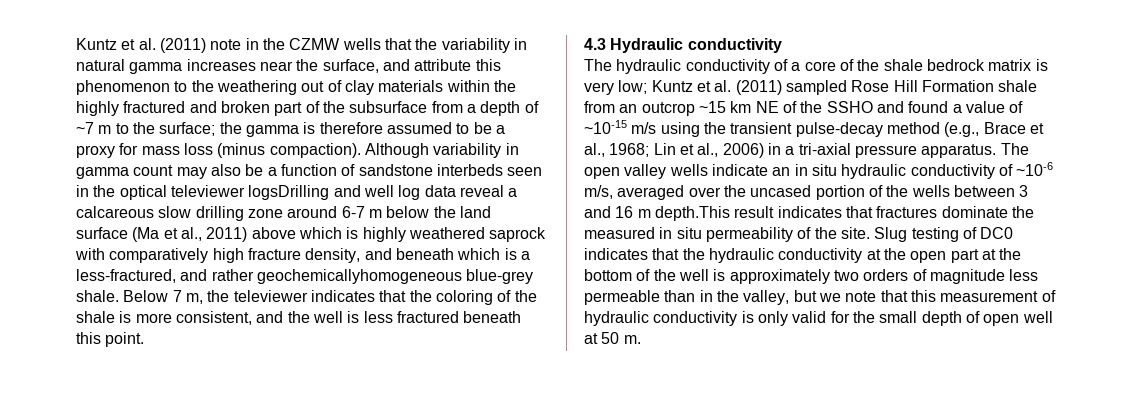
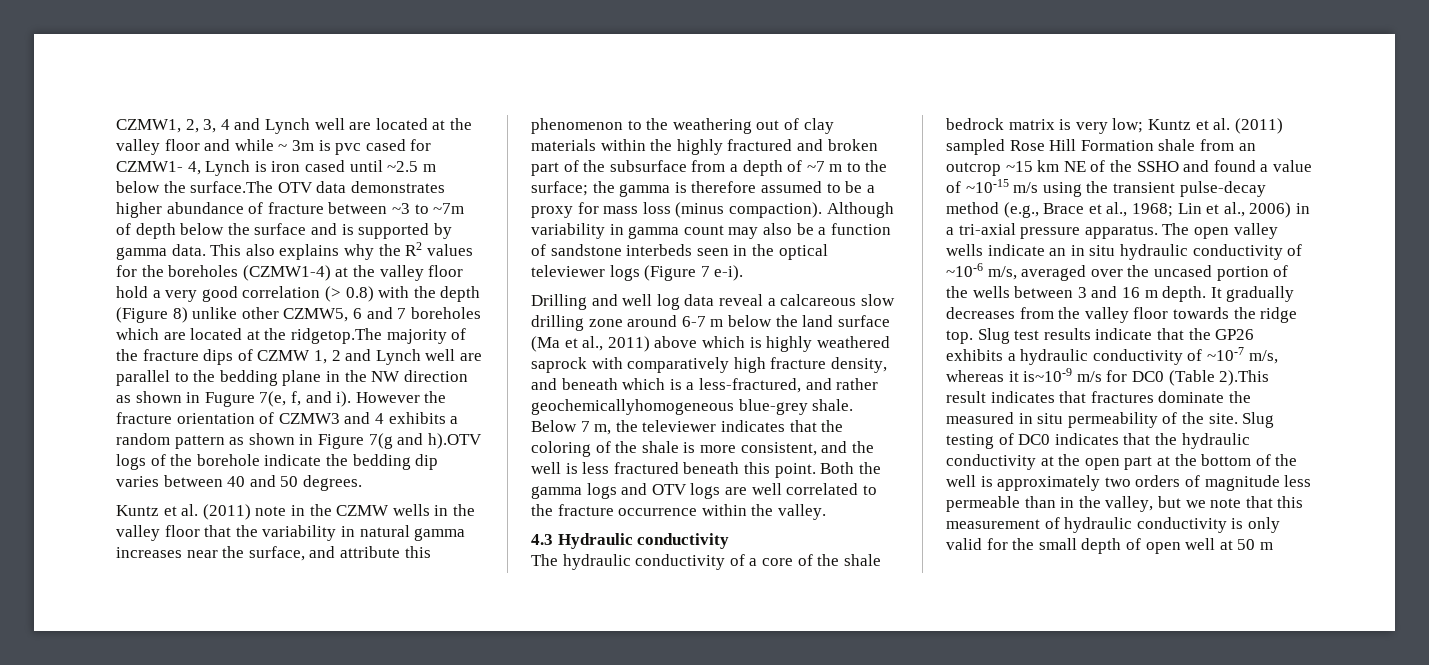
(76, 44) none -> [116,118,472,134] [116,139,432,155] [116,160,436,176] [116,181,445,193] [116,202,465,218] [116,223,452,239] [116,242,473,260] [116,265,464,281] [116,286,481,302] [116,307,481,323] [116,328,467,344] [116,349,482,365] [116,370,468,386] [116,391,447,407] [116,412,459,424] [116,433,482,449] [116,454,439,470] [116,475,362,491] CZMW1, 2, 3, 4 and Lynch well are located at the valley floor and while ~ 3m is pvc cased for CZMW1- 4, Lynch is iron cased until ~2.5 m below the surface.The OTV data demonstrates higher abundance of fracture between ~3 to ~7m of depth below the surface and is supported by gamma data. This also explains why the R2 values for the boreholes (CZMW1-4) at the valley floor hold a very good correlation (> 0.8) with the depth (Figure 8) unlike other CZMW5, 6 and 7 boreholes which are located at the ridgetop.The majority of the fracture dips of CZMW 1, 2 and Lynch well are parallel to the bedding plane in the NW direction as shown in Fugure 7(e, f, and i). However the fracture orientation of CZMW3 and 4 exhibits a random pattern as shown in Figure 7(g and h).OTV logs of the borehole indicate the bedding dip varies between 40 and 50 degrees. //
(381, 44) none -> [434,504,475,516] [116,525,200,541] in the valley floor
[248,185,330,200] logsDrilling -> [609,265,744,281] [531,294,587,310] logs (Figure 7 e-i). // Drilling
(145, 339) none -> [820,462,881,474] [531,483,877,499] [531,504,826,520] Both the gamma logs and OTV logs are well correlated to the fracture occurrence within the valley.
[654,206,730,221] depth.This -> [1162,286,1295,302] [946,307,1298,323] [946,328,1255,344] [946,347,1278,365] [946,368,1270,386] depth. It gradually decreases from the valley floor towards the ridge top. Slug test results indicate that the GP26 exhibits a hydraulic conductivity of ~10-7 m/s, whereas it is~10-9 m/s for DC0 (Table 2).This
[623,335,641,344] m. -> [1259,542,1273,550] m

